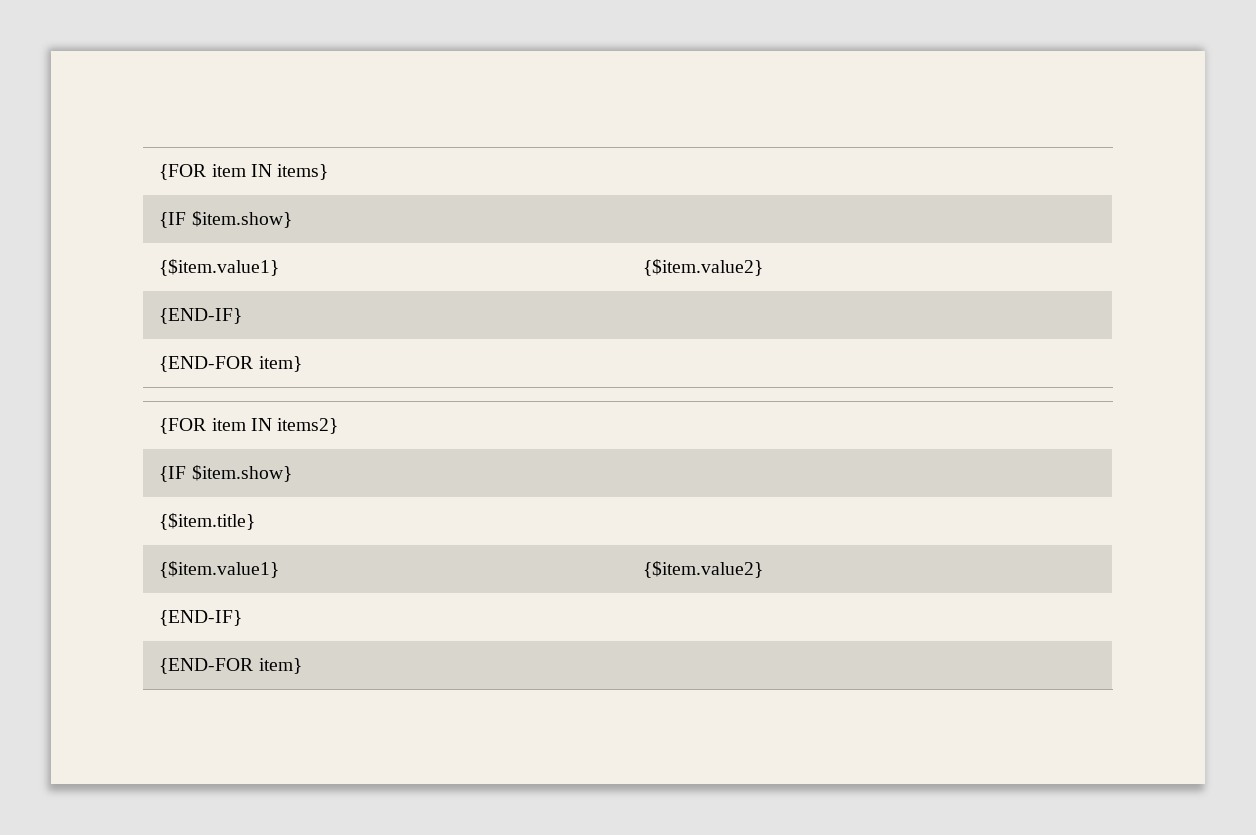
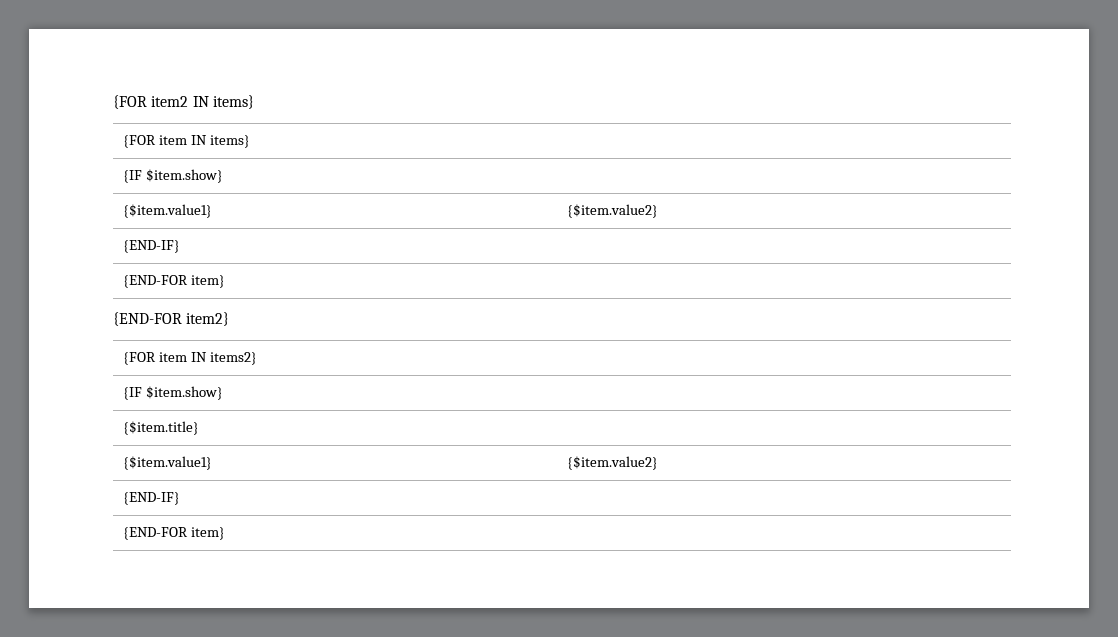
[159,164,207,180] {FOR -> [113,95,254,109] [123,135,157,148] {FOR item2 IN items} // {FOR
(302, 364) none -> [113,312,230,326] // {END-FOR item2}

